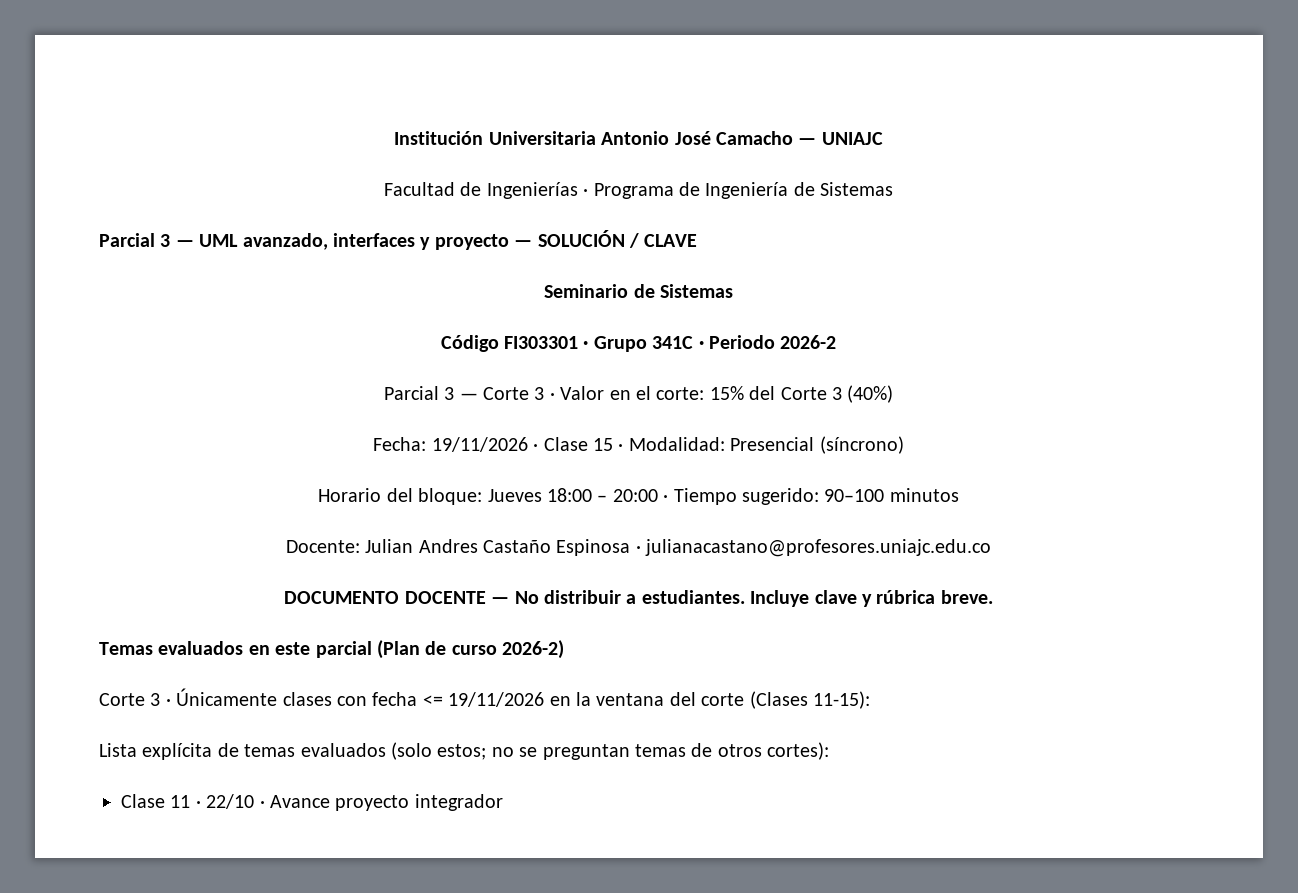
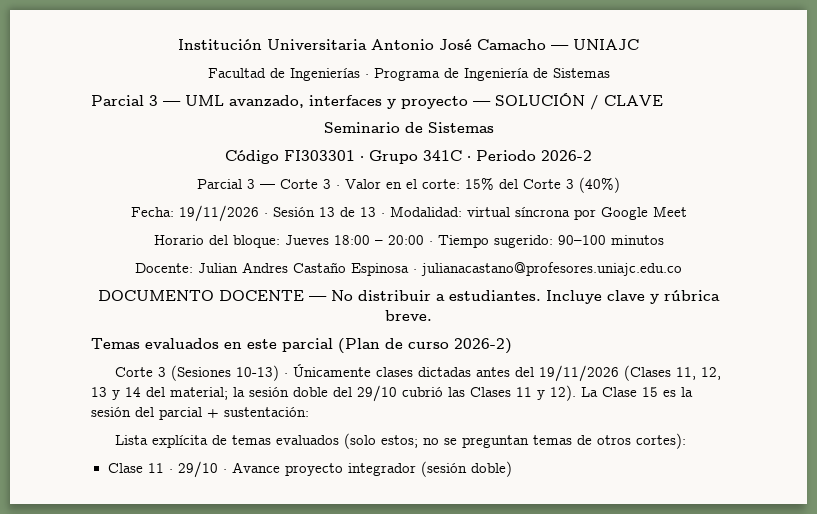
[543,436,904,454] Clase 15 · Modalidad: Presencial (síncrono) -> [272,206,687,220] Sesión 13 de 13 · Modalidad: virtual síncrona por Google Meet
(161, 699) none -> [170,365,279,381] (Sesiones 10-13)
[337,691,870,709] con fecha <= 19/11/2026 en la ventana del corte (Clases 11-15): -> [417,365,721,382] [91,385,693,402] [91,407,309,420] dictadas antes del 19/11/2026 (Clases 11, 12, 13 y 14 del material; la sesión doble del 29/10 cubrió las Clases 11 y 12). La Clase 15 es la sesión del parcial + sustentación:
[206,794,255,809] 22/10 -> [177,461,218,478] 29/10
(503, 802) none -> [420,461,512,477] (sesión doble)

